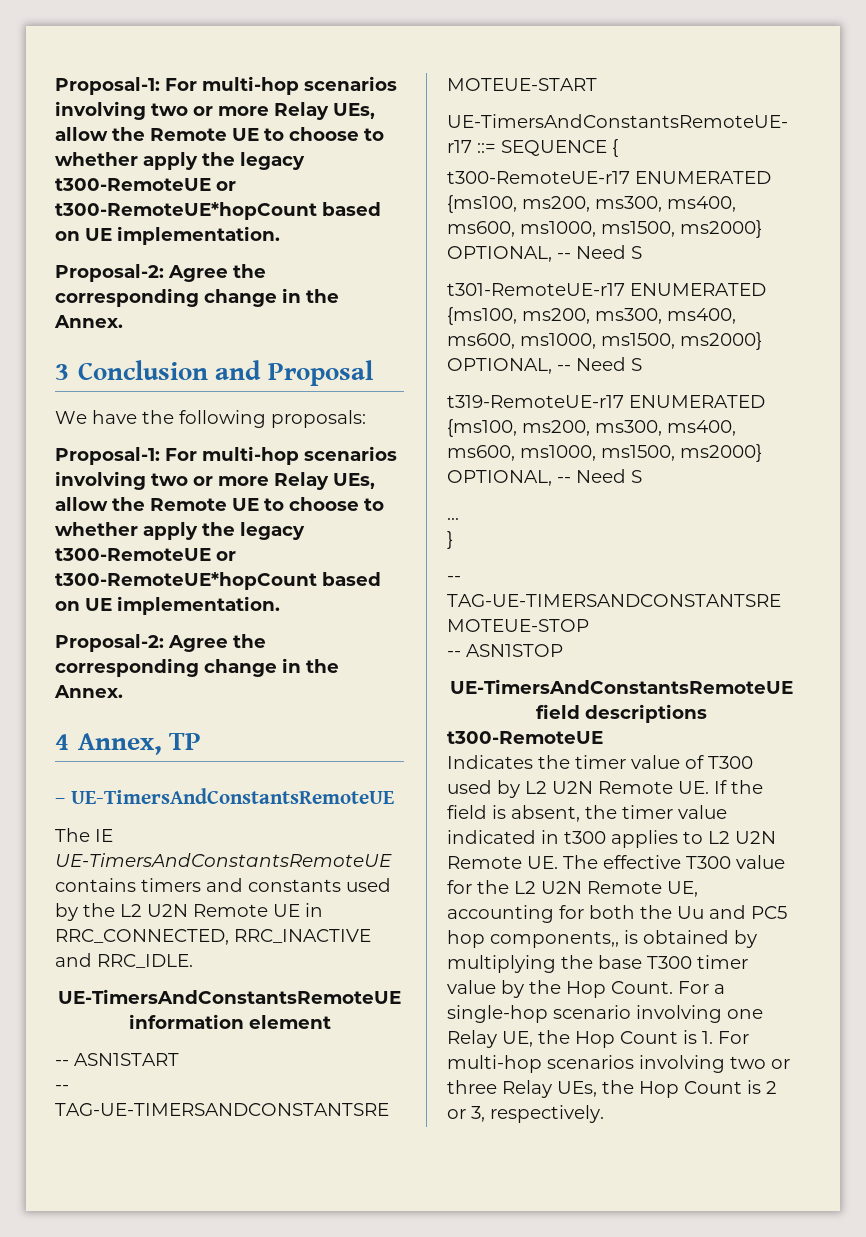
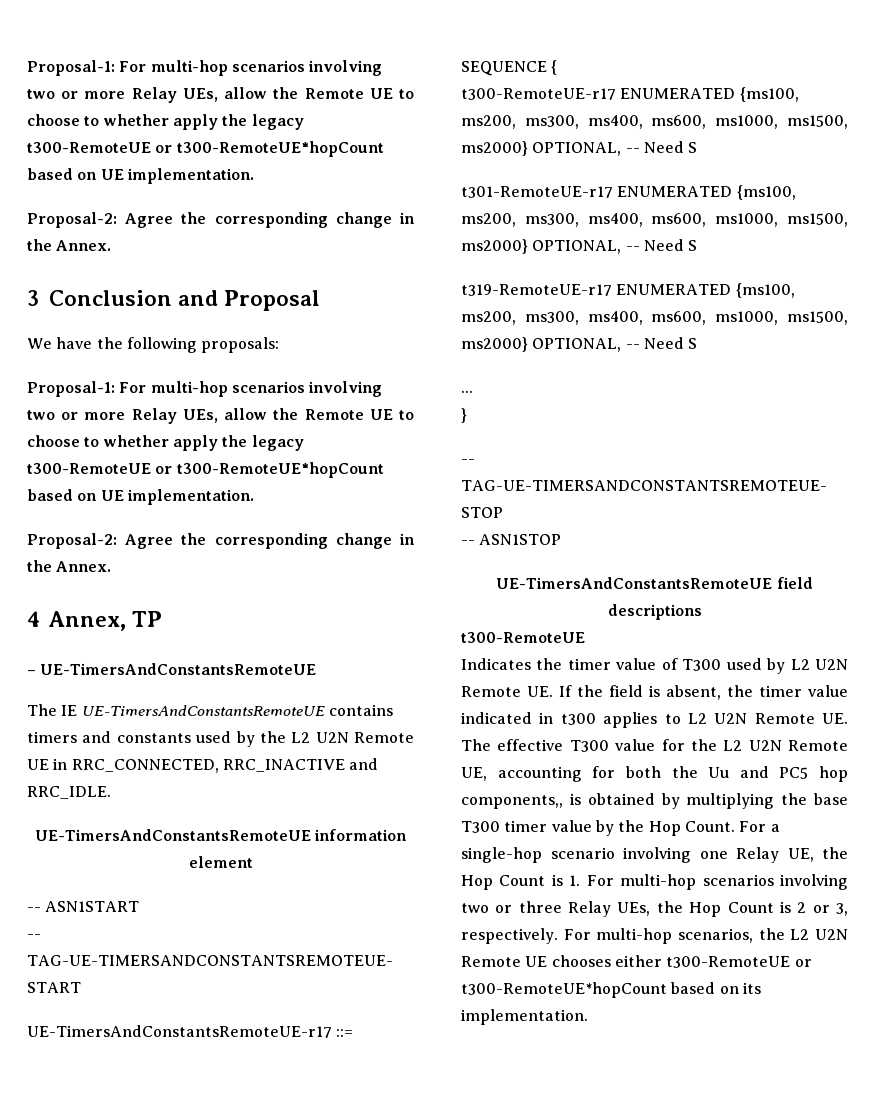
(604, 1114) none -> [563,928,849,944] [461,955,812,968] [461,982,761,998] [461,1009,588,1025] For multi-hop scenarios, the L2 U2N Remote UE chooses either t300-RemoteUE or t300-RemoteUE*hopCount based on its implementation.

